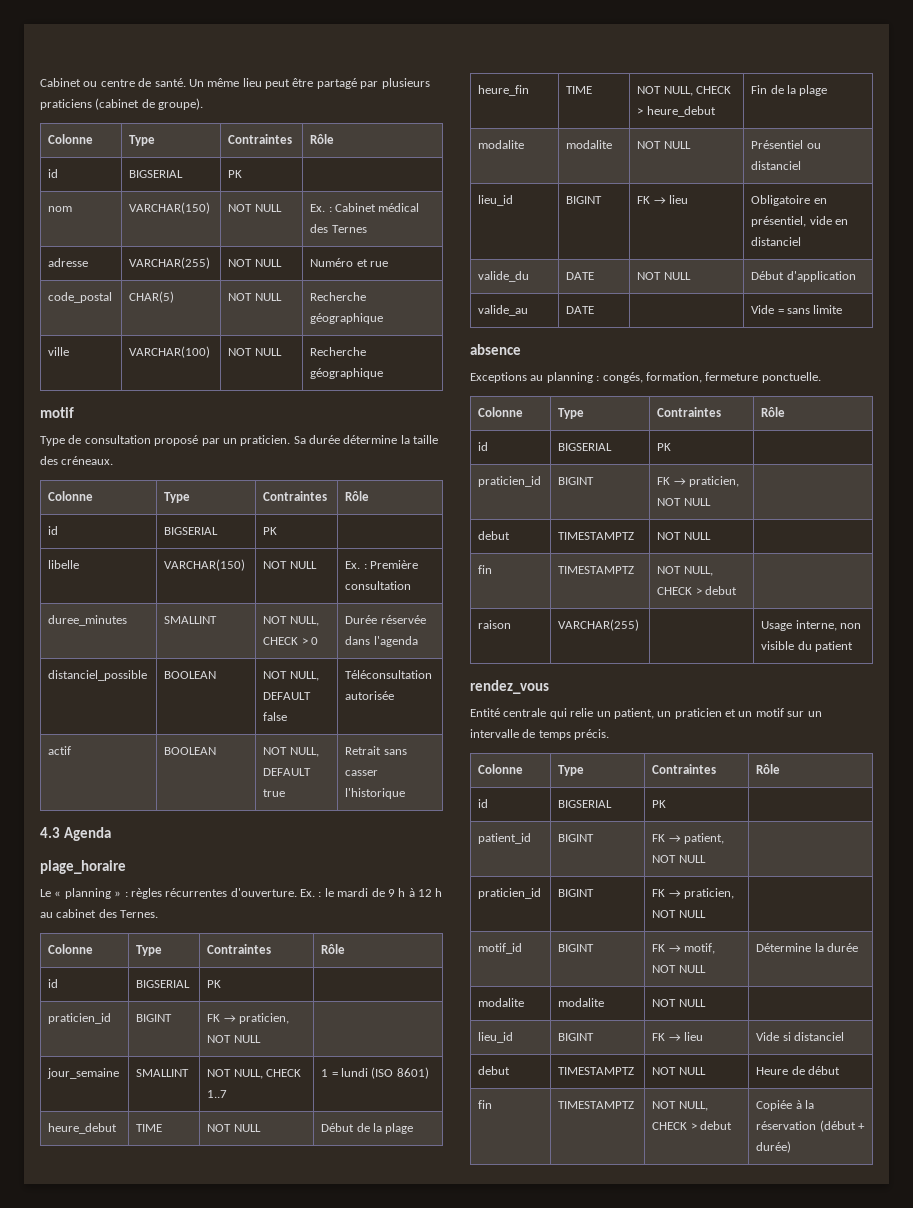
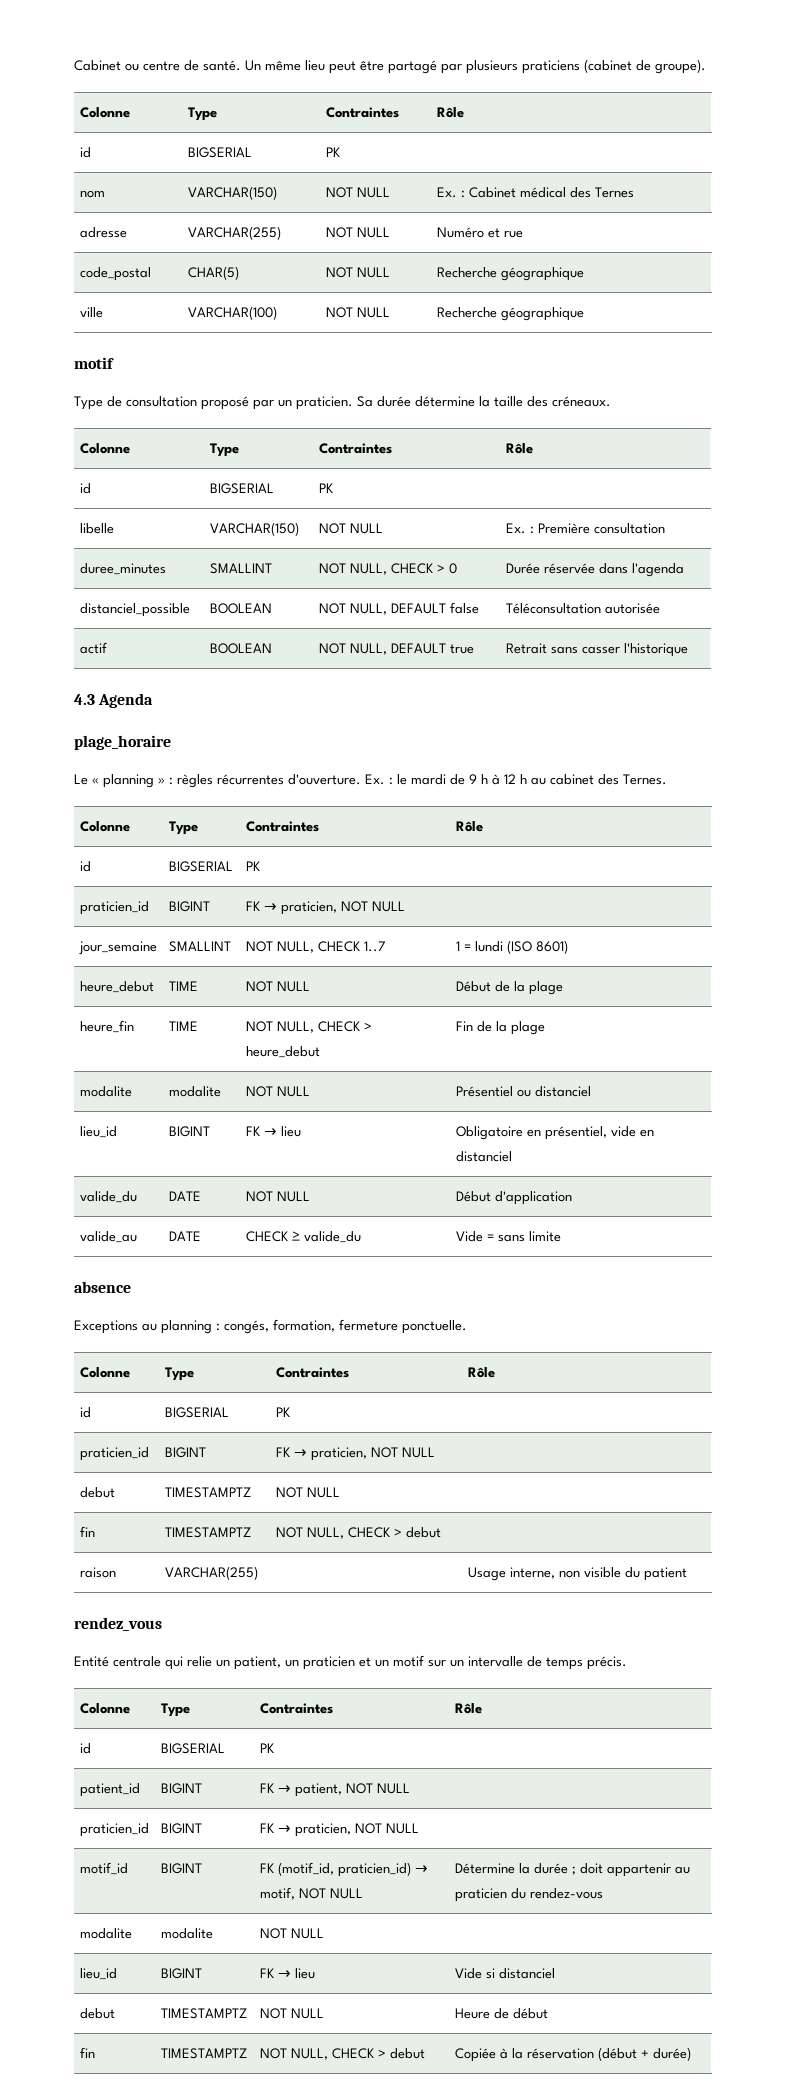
(595, 310) none -> [245,1231,361,1243] CHECK ≥ valide_du
(666, 948) none -> [277,1862,411,1877] (motif_id, praticien_id)
(859, 947) none -> [571,1863,690,1877] [454,1888,603,1902] ; doit appartenir au praticien du rendez-vous

